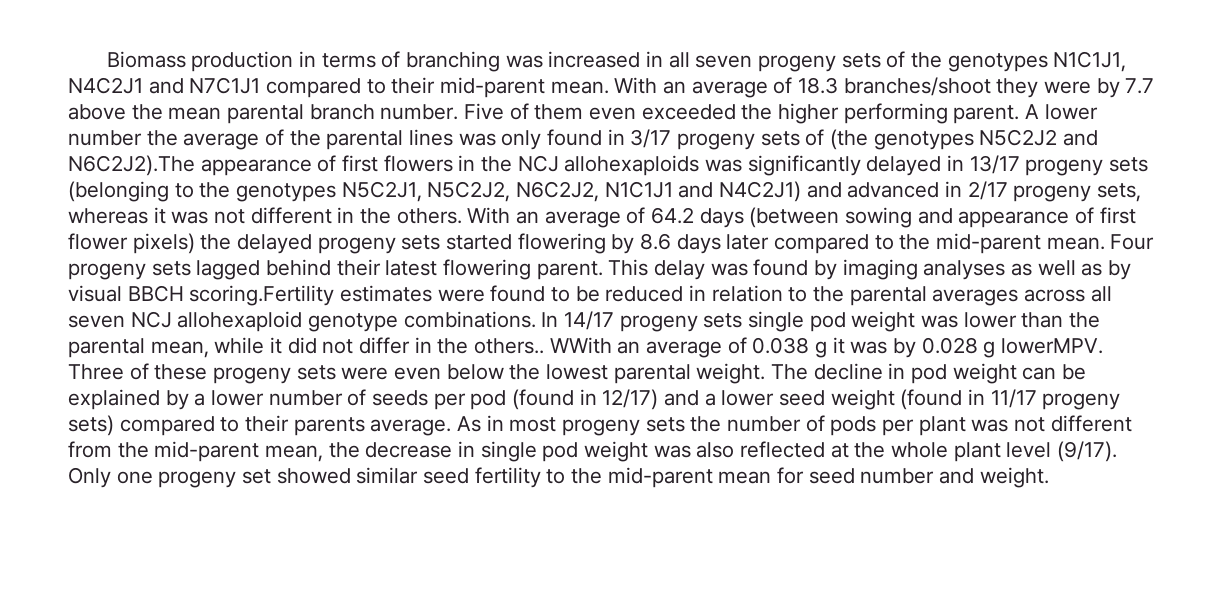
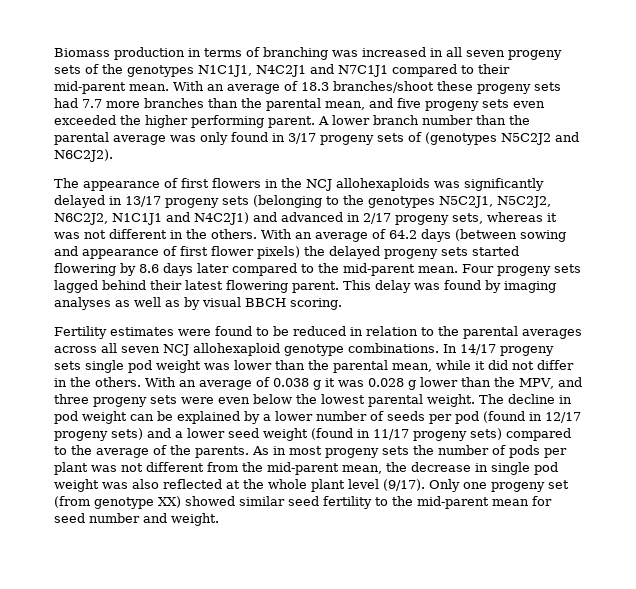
[996,78,1155,98] [68,103,584,124] they were by 7.7 above the mean parental branch number. Five of them -> [437,81,561,94] [54,98,509,111] these progeny sets had 7.7 more branches than the parental mean, and five progeny sets
[68,129,454,150] number the average of the parental lines -> [373,115,530,125] [54,132,166,145] branch number than the parental average
[830,129,1099,150] [68,155,195,176] (the genotypes N5C2J2 and N6C2J2).The -> [425,132,579,145] [54,149,113,162] [54,178,79,188] (genotypes N5C2J2 and N6C2J2). // The
[189,285,335,306] scoring.Fertility -> [290,298,342,310] [54,326,107,339] scoring. // Fertility
[474,337,612,354] others.. WWith -> [95,377,176,387] others. With
[893,338,917,358] by -> (364, 383) none
[1001,338,1104,354] [68,363,208,380] lowerMPV. Three of these -> [420,377,582,389] [54,394,89,404] lower than the MPV, and three
[602,389,659,410] 12/17) -> [545,412,581,423] [54,428,143,441] 12/17 progeny sets)
[245,415,452,436] their parents average. -> [71,445,249,458] the average of the parents.
(272, 476) none -> [54,496,181,509] (from genotype XX)

